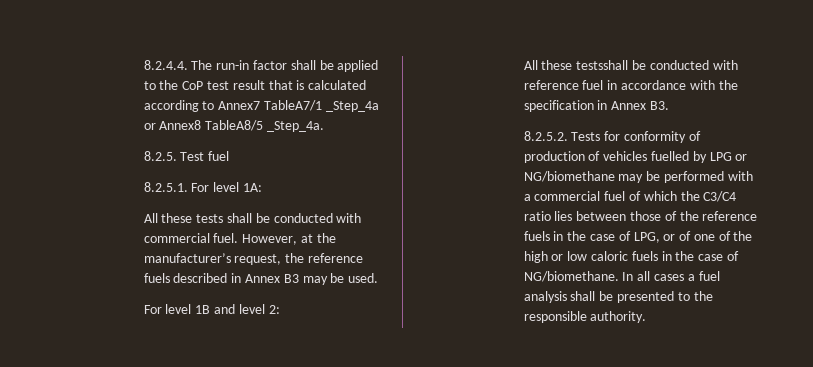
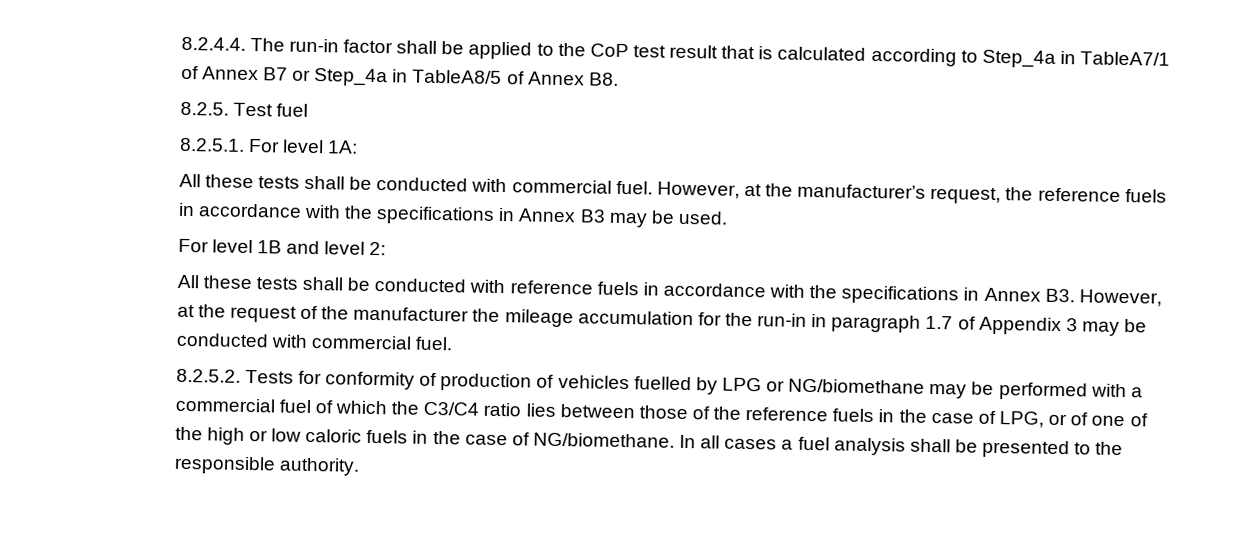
[218,100,379,112] [143,120,324,132] Annex7 TableA7/1 _Step_4a or Annex8 TableA8/5 _Step_4a. -> [981,49,1171,68] [180,65,619,87] Step_4a in TableA7/1 of Annex B7 or Step_4a in TableA8/5 of Annex B8.
[173,273,228,283] described -> [177,202,496,225] in accordance with the specifications
[576,60,629,70] testsshall -> [255,276,344,291] tests shall
[582,80,738,90] [523,100,594,112] fuel in accordance with the specification -> [596,281,960,305] fuels in accordance with the specifications
(669, 105) none -> [1078,289,1162,307] [176,304,1148,336] [175,332,454,351] However, at the request of the manufacturer the mileage accumulation for the run-in in paragraph 1.7 of Appendix 3 may be conducted with commercial fuel.

